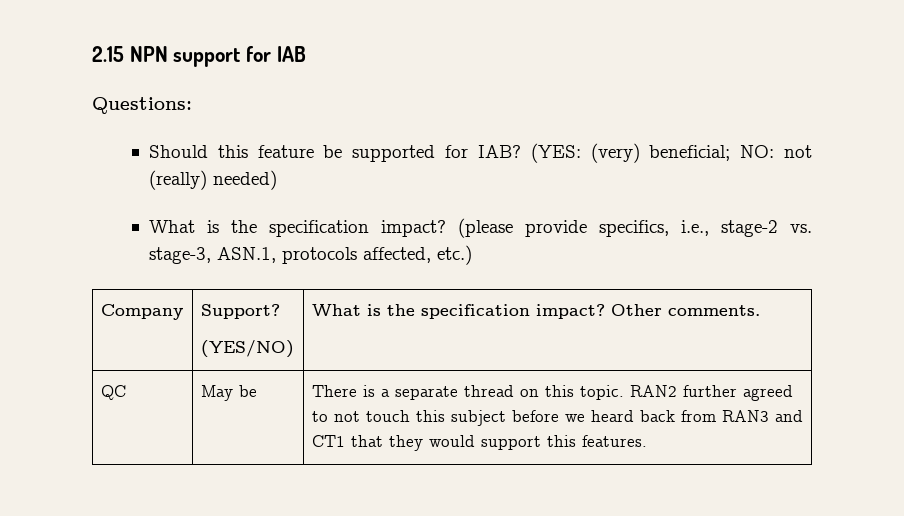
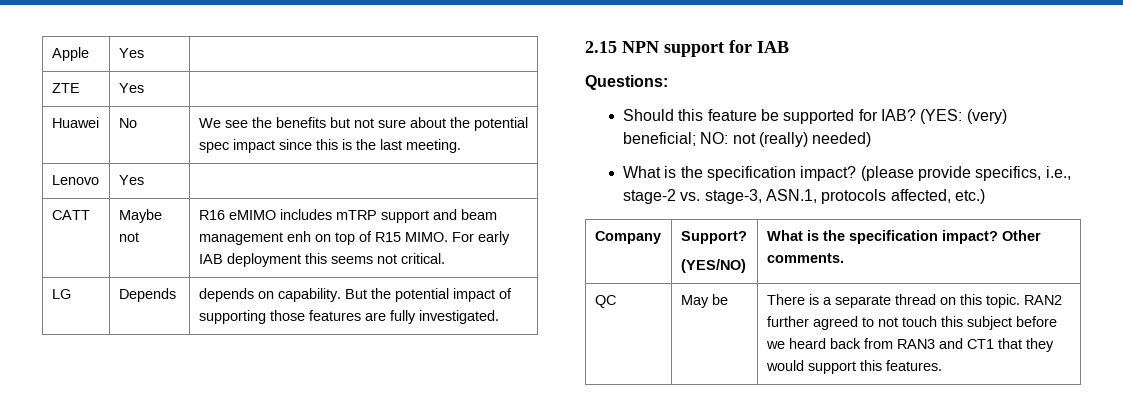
(92, 54) none -> [51,47,89,61] [118,48,144,58] [51,83,80,93] [118,83,144,93] [51,117,99,128] [118,118,137,128] [198,117,528,131] [198,139,461,153] [51,175,99,185] [118,175,144,185] [51,210,90,220] [118,209,162,223] [118,232,139,242] [198,209,497,223] [198,231,510,245] [198,253,445,267] [51,289,71,299] [118,288,176,302] [198,288,512,302] [198,310,499,324] Apple | Yes | // ZTE | Yes | // Huawei | No | We see the benefits but not sure about the potential spec impact since this is the last meeting. // Lenovo | Yes | // CATT | Maybe not | R16 eMIMO includes mTRP support and beam management enh on top of R15 MIMO. For early IAB deployment this seems not critical. // LG | Depends | depends on capability. But the potential impact of supporting those features are fully investigated. //

